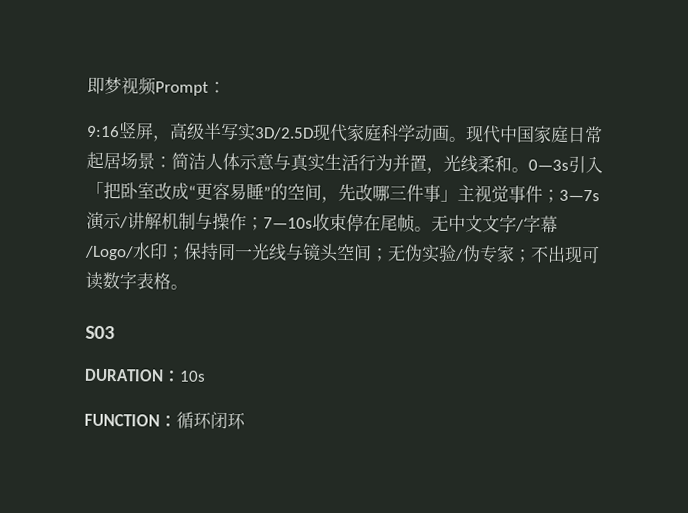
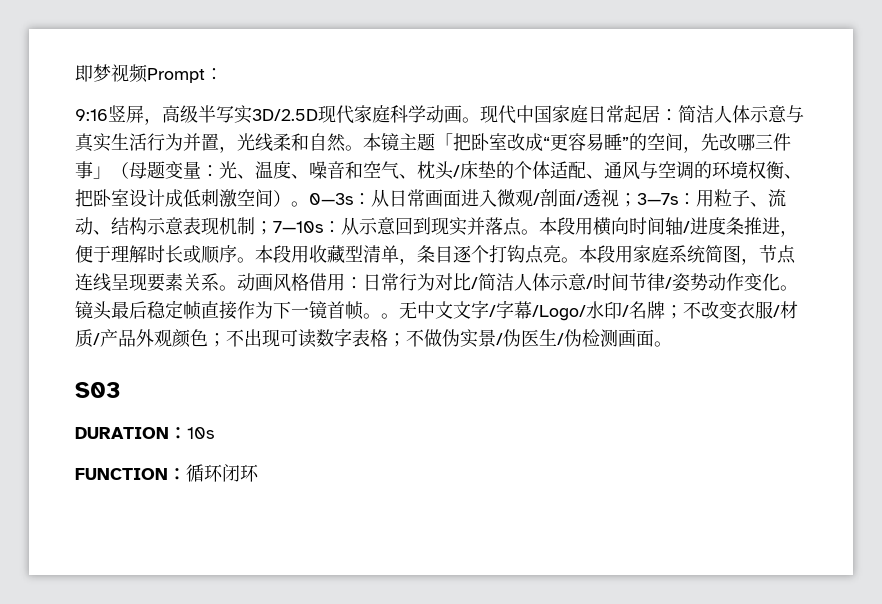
[120,152,155,170] 场景 -> (660, 114) none
[511,155,603,174] 。0—3s引入 -> [309,133,435,152] 自然。本镜主题
[457,184,600,203] [86,211,416,233] 主视觉事件；3—7s演示/讲解机制与操作；7—10s收束停在尾帧 -> [111,160,802,180] [75,189,786,208] [75,217,798,237] [75,245,796,265] [75,273,798,292] [75,300,381,320] （母题变量：光、温度、噪音和空气、枕头/床垫的个体适配、通风与空调的环境权衡、把卧室设计成低刺激空间）。0—3s：从日常画面进入微观/剖面/透视；3—7s：用粒子、流动、结构示意表现机制；7—10s：从示意回到现实并落点。本段用横向时间轴/进度条推进，便于理解时长或顺序。本段用收藏型清单，条目逐个打钩点亮。本段用家庭系统简图，节点连线呈现要素关系。动画风格借用：日常行为对比/简洁人体示意/时间节律/姿势动作变化。镜头最后稳定帧直接作为下一镜首帧。
[166,242,515,264] ；保持同一光线与镜头空间；无伪实验/伪专家 -> [622,301,798,319] [75,329,208,348] /名牌；不改变衣服/材质/产品外观颜色
(171, 281) none -> [388,329,654,348] ；不做伪实景/伪医生/伪检测画面

